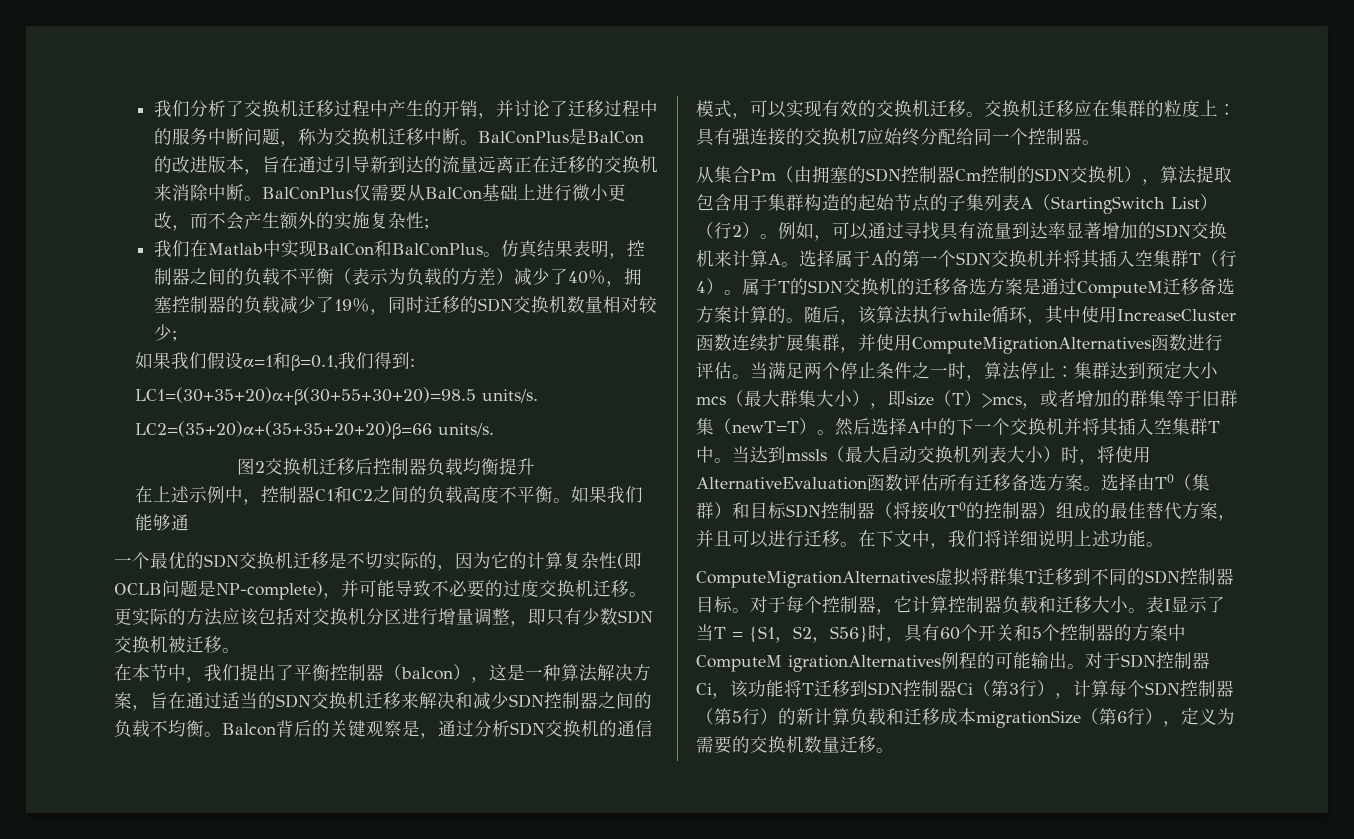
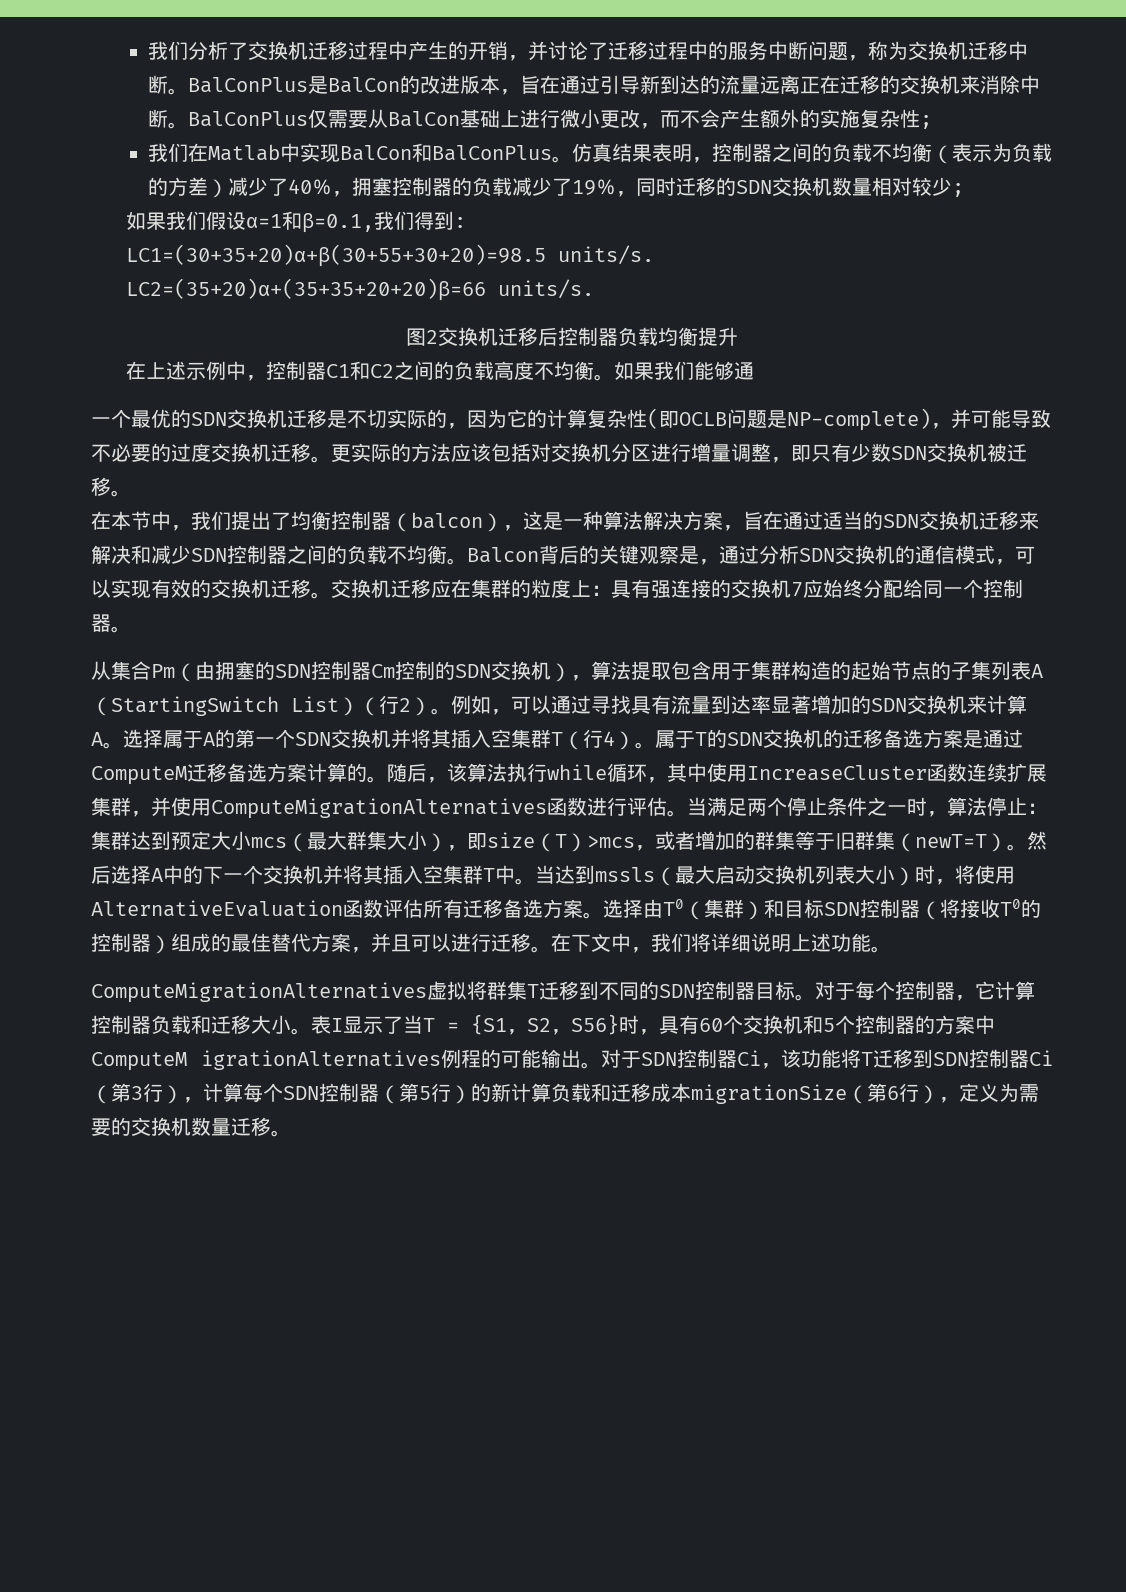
[297,268,316,285] 平 -> [892,143,913,162] 均
[516,486,535,503] 平 -> [554,361,575,380] 均
[294,664,312,681] 平 -> [291,511,311,530] 均
[978,624,1014,641] 开关 -> [743,1015,803,1034] 交换机

